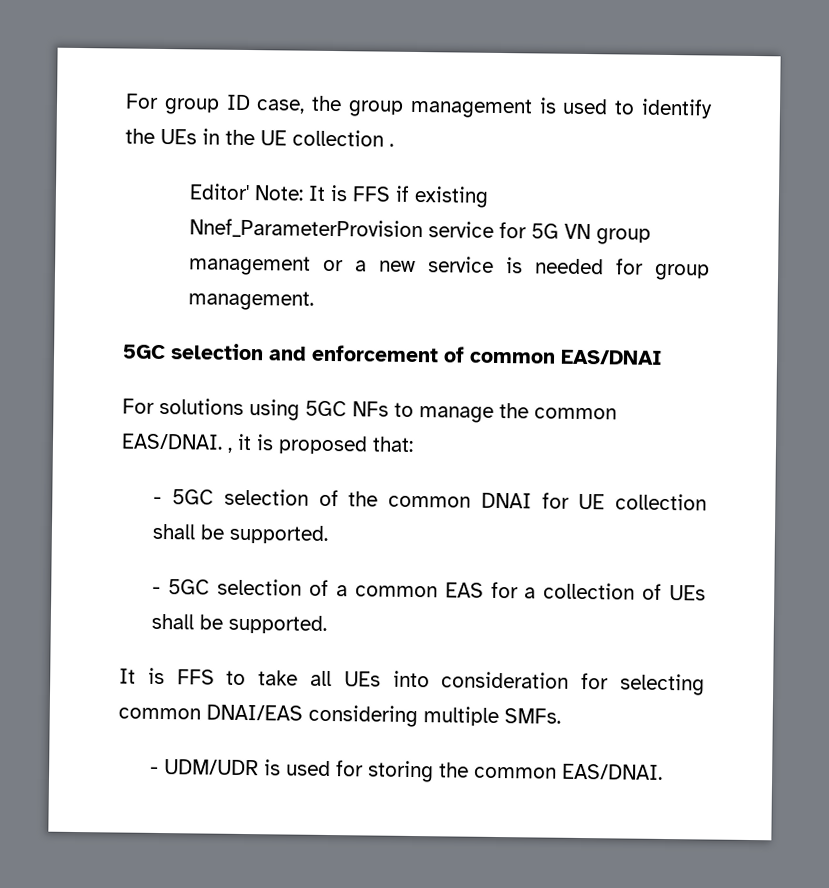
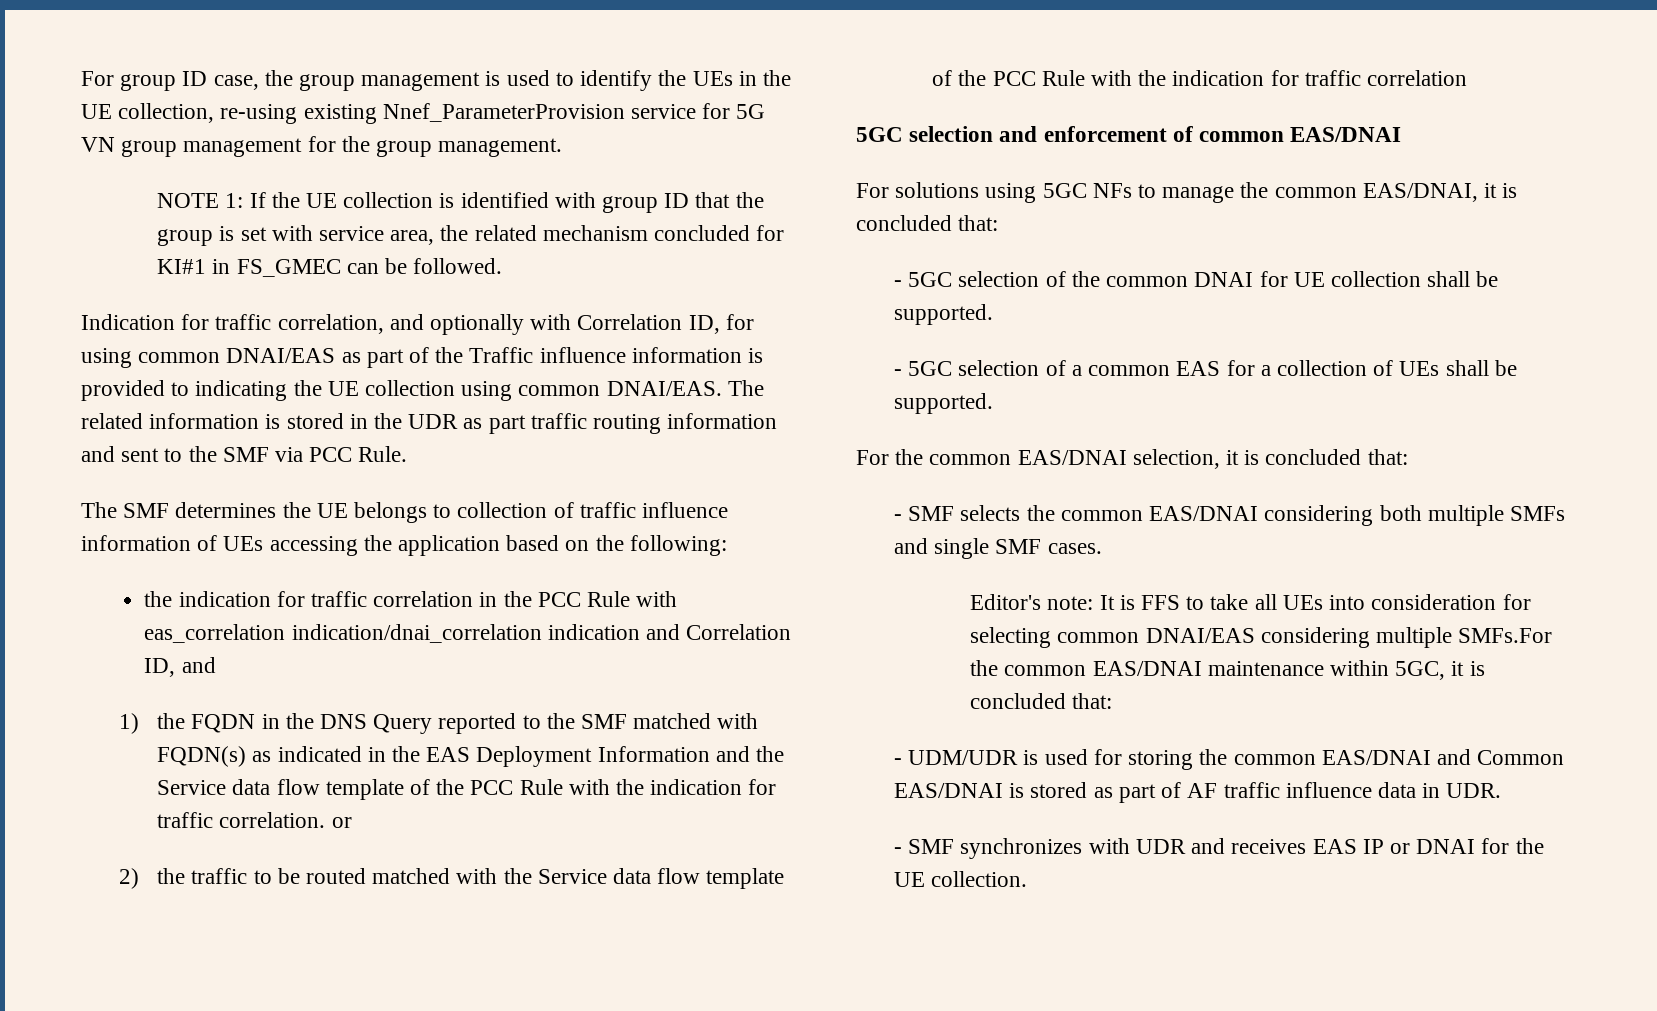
[292,129,394,147] [188,183,410,202] collection . // Editor' Note: It is FFS if -> [118,103,298,124] collection, re-using
[322,256,710,281] [187,290,314,311] or a new service is needed for group management. -> [307,136,563,157] [157,192,764,213] [157,225,785,246] [157,258,503,277] [81,314,754,335] [81,347,764,368] [81,380,764,401] [81,413,778,434] [81,446,408,462] [81,502,729,523] [81,535,727,556] [144,591,678,607] [144,624,792,643] [144,657,216,677] [119,713,759,734] [157,746,785,767] [157,779,777,800] [157,812,352,828] [119,868,785,889] [932,70,1468,86] for the group management. // NOTE 1: If the UE collection is identified with group ID that the group is set with service area, the related mechanism concluded for KI#1 in FS_GMEC can be followed. // Indication for traffic correlation, and optionally with Correlation ID, for using common DNAI/EAS as part of the Traffic influence information is provided to indicating the UE collection using common DNAI/EAS. The related information is stored in the UDR as part traffic routing information and sent to the SMF via PCC Rule. // The SMF determines the UE belongs to collection of traffic influence information of UEs accessing the application based on the following: // the indication for traffic correlation in the PCC Rule with eas_correlation indication/dnai_correlation indication and Correlation ID, and // 1) the FQDN in the DNS Query reported to the SMF matched with FQDN(s) as indicated in the EAS Deployment Information and the Service data flow template of the PCC Rule with the indication for traffic correlation. or // 2) the traffic to be routed matched with the Service data flow template of the PCC Rule with the indication for traffic correlation
[121,433,368,455] EAS/DNAI. , it is proposed -> [1362,183,1518,202] [856,215,952,231] EAS/DNAI, it is concluded
(328, 624) none -> [856,449,1408,469] [894,505,1565,526] [894,538,1102,559] [970,594,1094,610] For the common EAS/DNAI selection, it is concluded that: // - SMF selects the common EAS/DNAI considering both multiple SMFs and single SMF cases. // Editor's note:
[504,708,561,724] SMFs. -> [1458,628,1553,643] [970,660,1485,680] [970,693,1113,709] SMFs.For the common EAS/DNAI maintenance within 5GC, it is concluded that:
[562,763,664,780] EAS/DNAI. -> [1321,749,1565,765] [894,782,1502,803] [894,838,1544,859] [894,871,1028,887] EAS/DNAI and Common EAS/DNAI is stored as part of AF traffic influence data in UDR. // - SMF synchronizes with UDR and receives EAS IP or DNAI for the UE collection.

